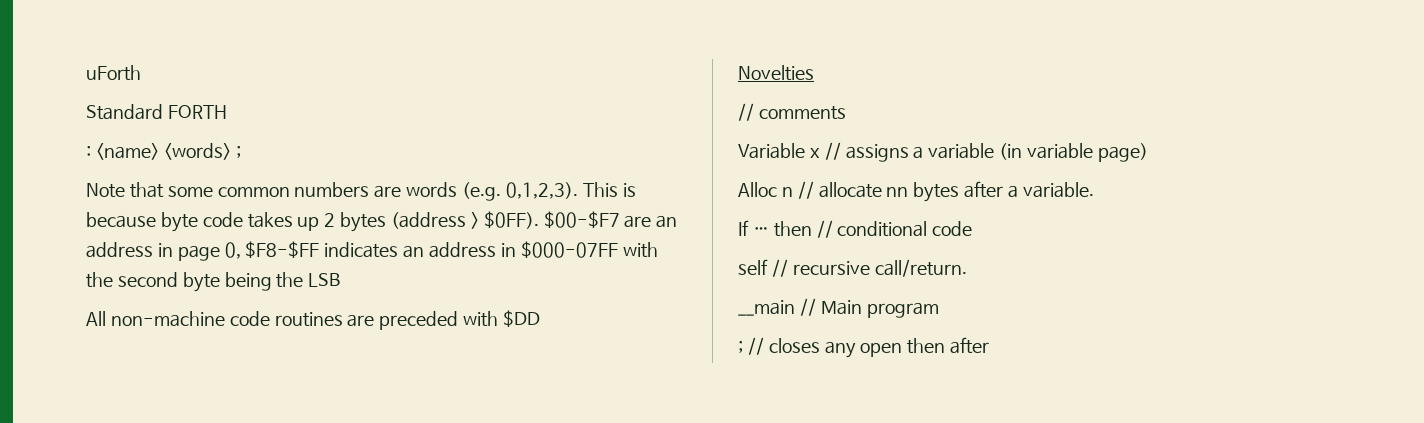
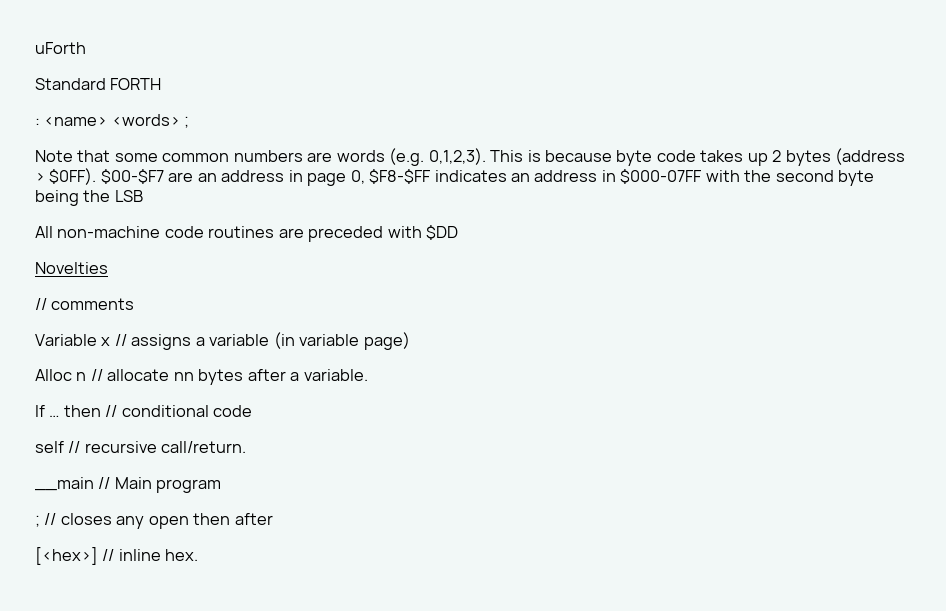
(990, 345) none -> [35,547,199,565] // [<hex>] // inline hex.

